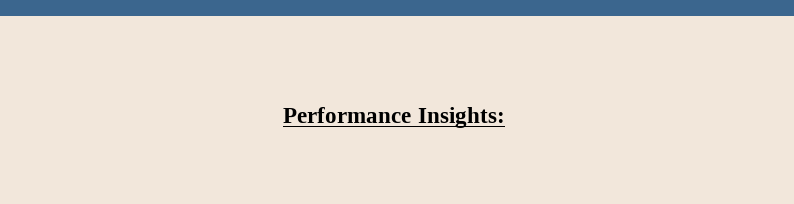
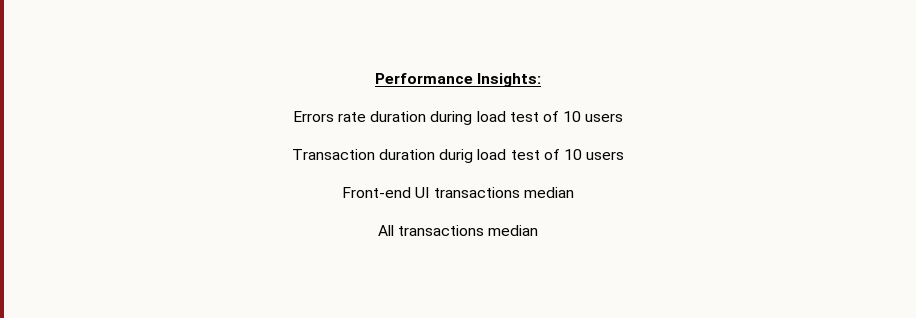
(505, 117) none -> [292,111,624,125] [291,149,625,163] [342,187,574,198] [377,225,539,236] // Errors rate duration during load test of 10 users // Transaction duration durig load test of 10 users // Front-end UI transactions median // All transactions median

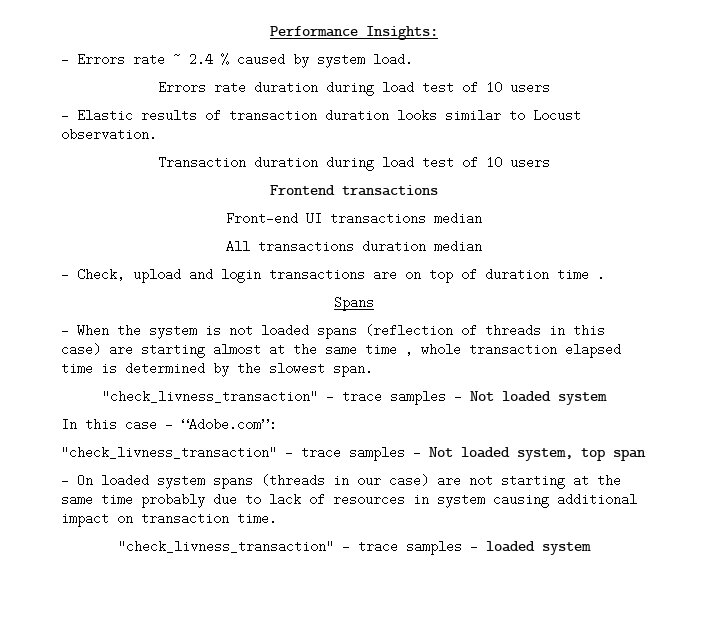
(542, 80) none -> [61,53,413,68] // - Errors rate ~ 2.4 % caused by system load.
(624, 117) none -> [61,109,581,122] [61,128,157,141] // - Elastic results of transaction duration looks similar to Locust observation.
[439,149,625,163] durig load test of 10 users -> [326,156,550,171] [270,185,438,196] during load test of 10 users // Frontend transactions
[488,225,539,236] median -> [362,240,482,253] [61,268,605,283] [334,296,374,311] [61,324,605,339] [61,343,621,358] [61,362,373,377] [102,390,607,405] [61,418,277,431] [61,446,646,461] [61,474,621,489] [61,493,637,508] [61,512,277,527] [118,540,591,555] duration median // - Check, upload and login transactions are on top of duration time . // Spans // - When the system is not loaded spans (reflection of threads in this case) are starting almost at the same time , whole transaction elapsed time is determined by the slowest span. // "check_livness_transaction" - trace samples - Not loaded system // In this case - “Adobe.com”: // "check_livness_transaction" - trace samples - Not loaded system, top span // - On loaded system spans (threads in our case) are not starting at the same time probably due to lack of resources in system causing additional impact on transaction time. // "check_livness_transaction" - trace samples - loaded system

